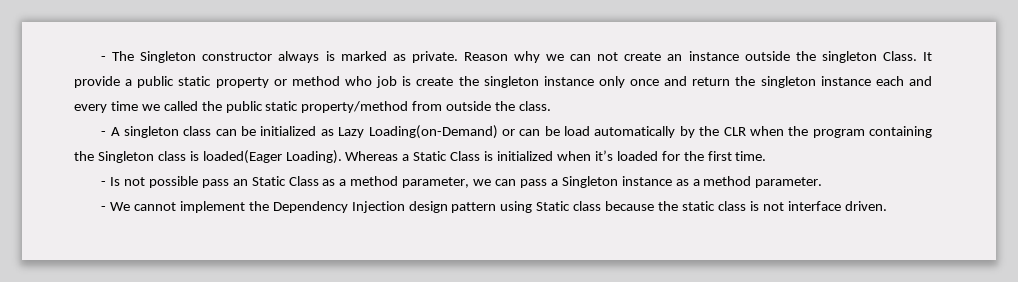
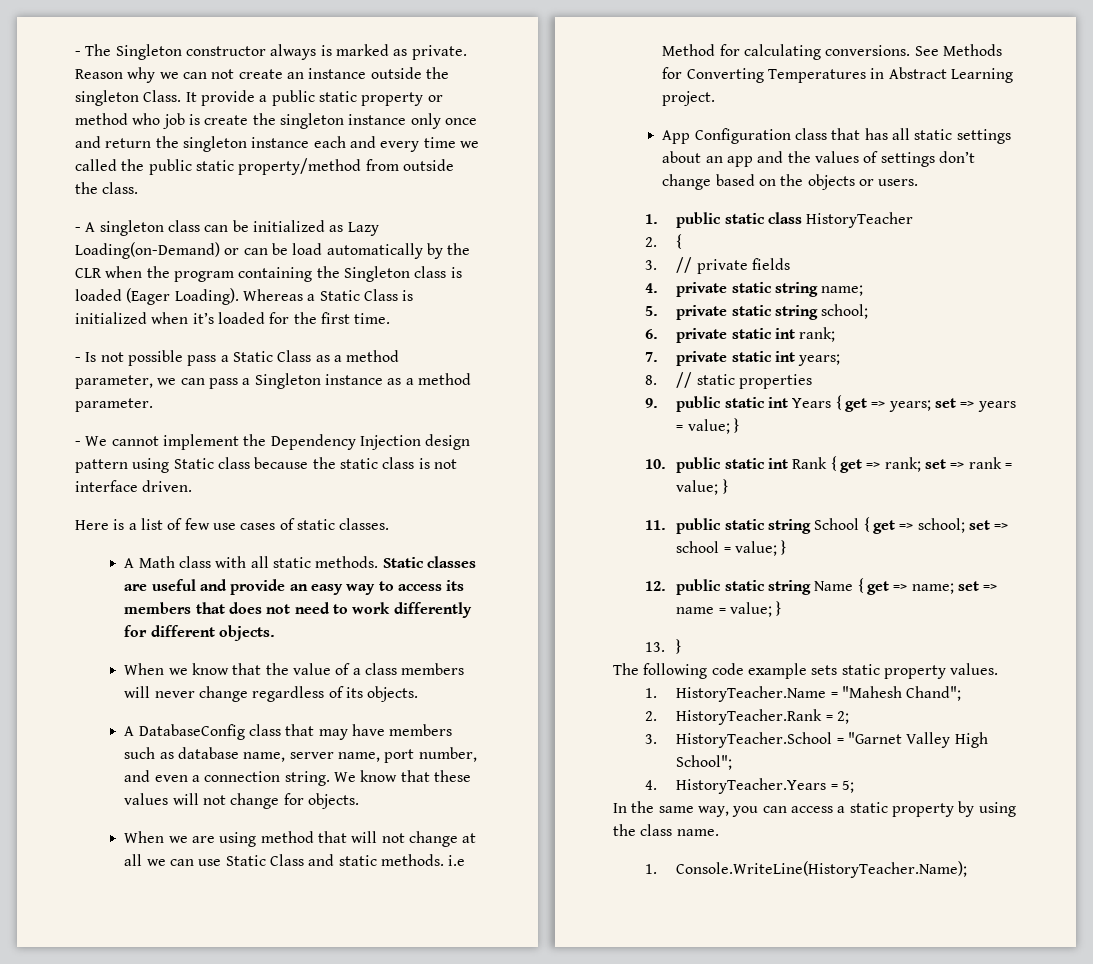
[202,150,282,164] loaded(Eager -> [75,288,171,305] loaded (Eager
[232,179,248,186] an -> [220,355,229,362] a
(887, 206) none -> [75,518,390,530] [124,556,476,568] [124,579,465,595] [124,602,472,618] [124,625,275,641] [124,663,465,675] [124,686,419,702] [124,724,453,740] [124,747,477,763] [124,770,471,786] [124,793,359,809] [124,831,477,847] [124,854,466,866] [662,44,1002,60] [662,67,1013,83] [662,91,716,106] [662,128,1011,144] [662,151,975,167] [662,174,919,190] [644,212,914,228] [644,234,683,249] [644,257,790,274] [644,282,864,297] [644,304,869,320] [644,327,836,343] [644,351,841,366] [644,372,812,389] [644,395,1016,412] [676,418,739,434] [644,456,1012,473] [676,479,728,495] [644,517,1009,534] [676,540,787,556] [644,578,998,595] [676,601,782,617] [644,639,682,654] [613,663,999,679] [644,686,962,702] [644,709,849,725] [644,732,988,748] [676,755,733,770] [644,778,854,794] [613,801,1016,817] [613,824,719,836] [644,861,968,878] // Here is a list of few use cases of static classes. // A Math class with all static methods. Static classes are useful and provide an easy way to access its members that does not need to work differently for different objects. // When we know that the value of a class members will never change regardless of its objects. // A DatabaseConfig class that may have members such as database name, server name, port number, and even a connection string. We know that these values will not change for objects. // When we are using method that will not change at all we can use Static Class and static methods. i.e Method for calculating conversions. See Methods for Converting Temperatures in Abstract Learning project. // App Configuration class that has all static settings about an app and the values of settings don’t change based on the objects or users. // 1. public static class HistoryTeacher // 2. { // 3. // private fields // 4. private static string name; // 5. private static string school; // 6. private static int rank; // 7. private static int years; // 8. // static properties // 9. public static int Years { get => years; set => years = value; } // 10. public static int Rank { get => rank; set => rank = value; } // 11. public static string School { get => school; set => school = value; } // 12. public static string Name { get => name; set => name = value; } // 13. } // The following code example sets static property values. // 1. HistoryTeacher.Name = "Mahesh Chand"; // 2. HistoryTeacher.Rank = 2; // 3. HistoryTeacher.School = "Garnet Valley High School"; // 4. HistoryTeacher.Years = 5; // In the same way, you can access a static property by using the class name. // 1. Console.WriteLine(HistoryTeacher.Name);

